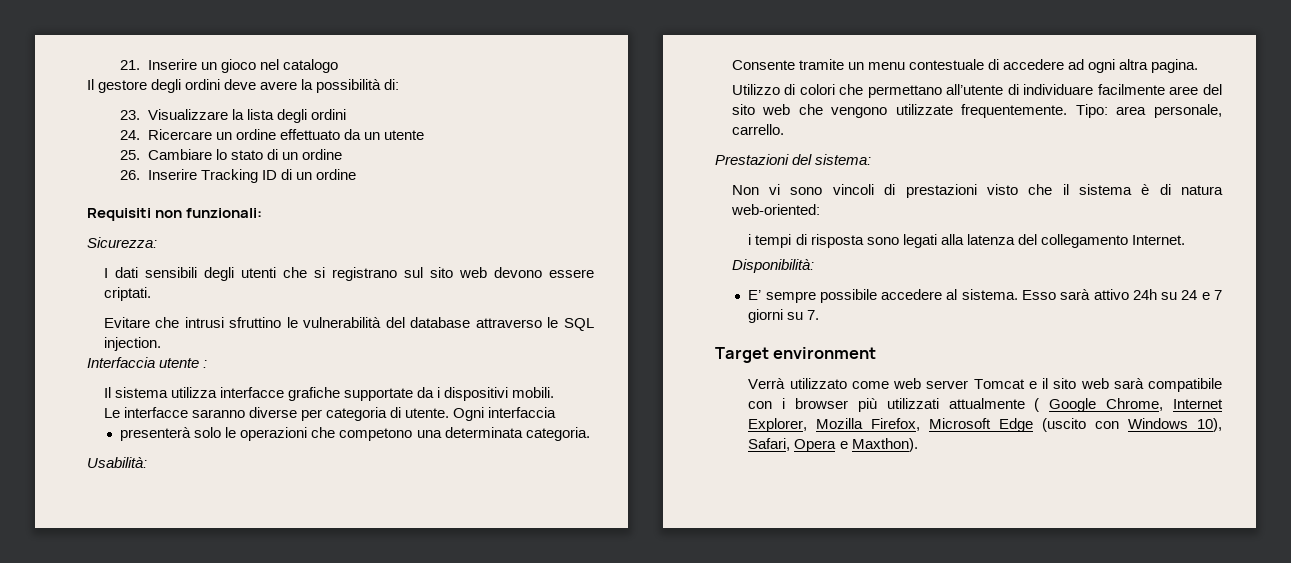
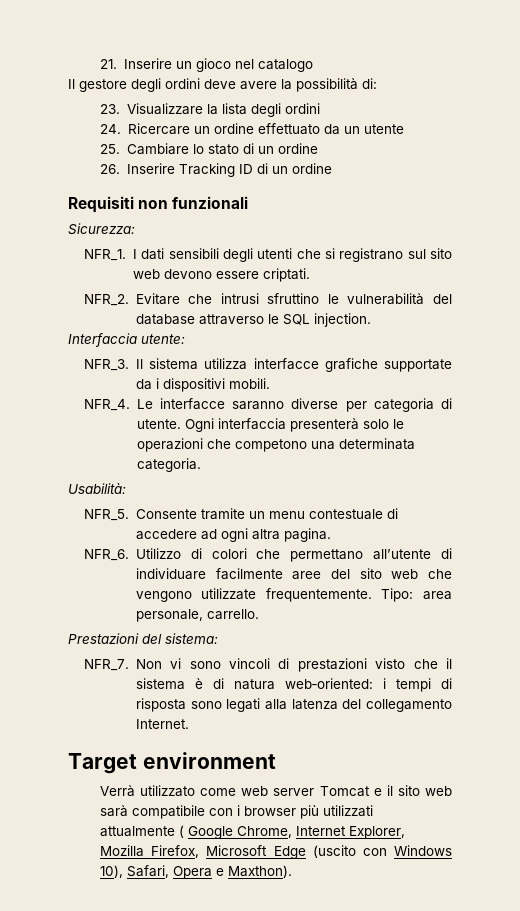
[186,208,263,218] funzionali: -> [172,196,249,209] funzionali
(157, 242) none -> [84,249,127,261] NFR_1.
(151, 294) none -> [84,294,130,306] NFR_2.
[159,358,208,368] utente : // -> [141,334,185,344] [84,359,130,371] utente: // NFR_3.
(555, 392) none -> [84,399,131,411] NFR_4.
(557, 412) // -> (286, 424) none
(147, 462) none -> [84,509,130,521] NFR_5.
(1199, 66) none -> [84,549,130,561] NFR_6.
(872, 159) none -> [84,659,130,671] NFR_7.
(820, 209) // -> (373, 683) none
[731,259,814,273] [748,289,1223,303] [748,309,820,323] // Disponibilità: // E’ sempre possibile accedere al sistema. Esso sarà attivo 24h su 24 e 7 giorni su 7. -> (189, 724) none

